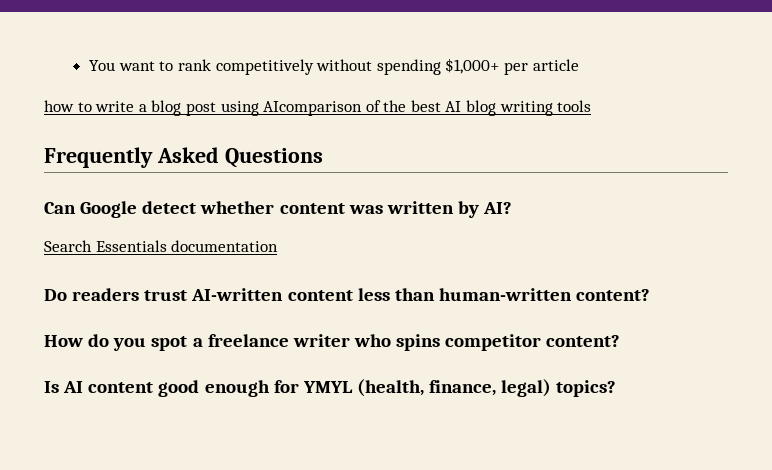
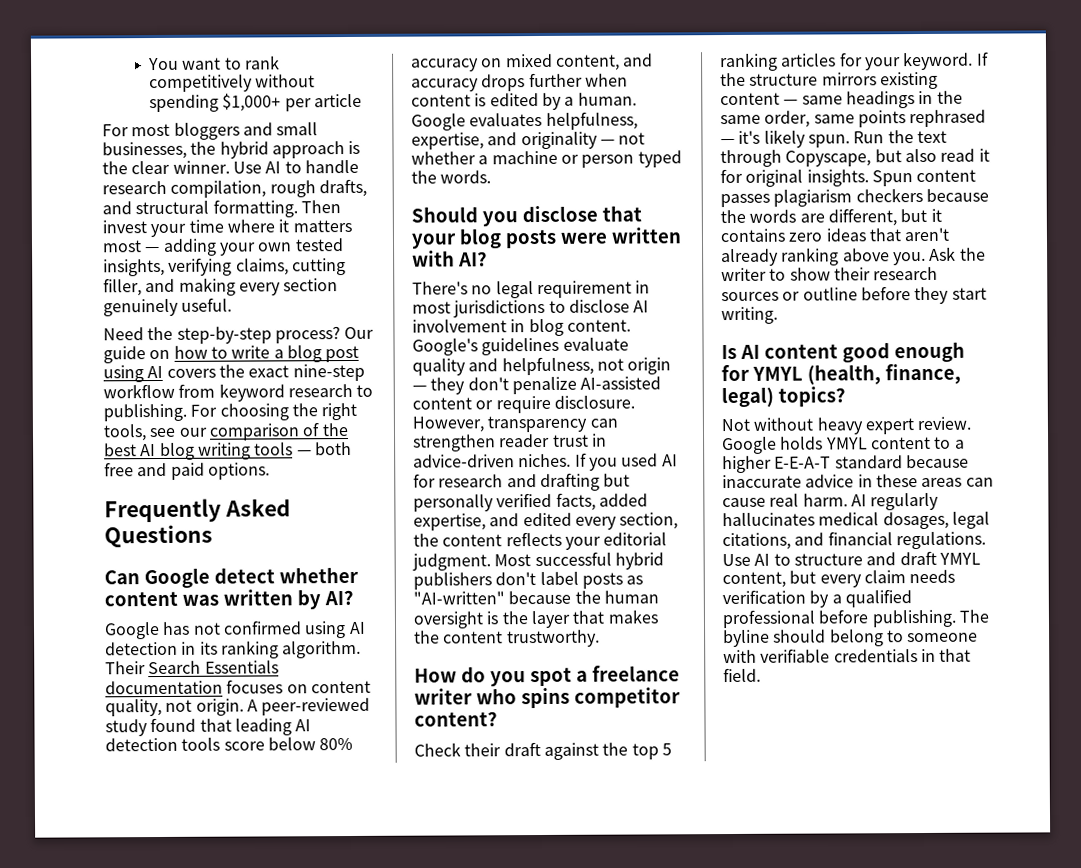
(579, 65) none -> [102,122,319,140] [102,140,361,160] [102,159,359,175] [102,178,367,198] [102,199,341,218] [102,219,352,238] [102,238,344,256] [103,257,346,277] [103,277,339,297] [103,297,233,317] [103,326,375,344] [103,346,171,364] For most bloggers and small businesses, the hybrid approach is the clear winner. Use AI to handle research compilation, rough drafts, and structural formatting. Then invest your time where it matters most — adding your own tested insights, verifying claims, cutting filler, and making every section genuinely useful. // Need the step-by-step process? Our guide on
[263,101,363,116] AIcomparison -> [147,363,365,382] [103,383,374,402] [103,402,358,422] [103,423,300,442] AI covers the exact nine-step workflow from keyword research to publishing. For choosing the right tools, see our comparison
(592, 106) none -> [296,441,352,456] [104,462,270,480] — both free and paid options.
[44,240,279,252] [44,288,651,301] Search Essentials documentation // Do readers trust AI-written content less than human-written content? -> [104,620,366,640] [105,640,362,659] [105,660,279,675] [105,679,371,695] [105,697,371,717] [105,717,312,737] [105,737,354,752] [411,53,654,72] [411,72,628,92] [411,92,637,110] [411,111,638,131] [411,131,646,150] [411,150,682,168] [411,170,492,184] [411,205,642,227] [411,227,682,249] [412,250,488,267] [412,280,651,299] [412,299,650,318] [412,318,631,337] [412,337,629,356] [412,356,672,376] [412,376,662,395] [412,395,635,414] [412,415,618,433] [413,433,607,452] [413,452,678,471] [413,472,631,492] [413,492,648,512] [413,512,679,531] [413,531,668,550] [412,551,664,571] [413,571,644,590] [413,590,659,605] [413,609,658,629] [414,629,600,648] Google has not confirmed using AI detection in its ranking algorithm. Their Search Essentials documentation focuses on content quality, not origin. A peer-reviewed study found that leading AI detection tools score below 80% accuracy on mixed content, and accuracy drops further when content is edited by a human. Google evaluates helpfulness, expertise, and originality — not whether a machine or person typed the words. // Should you disclose that your blog posts were written with AI? // There's no legal requirement in most jurisdictions to disclose AI involvement in blog content. Google's guidelines evaluate quality and helpfulness, not origin — they don't penalize AI-assisted content or require disclosure. However, transparency can strengthen reader trust in advice-driven niches. If you used AI for research and drafting but personally verified facts, added expertise, and edited every section, the content reflects your editorial judgment. Most successful hybrid publishers don't label posts as "AI-written" because the human oversight is the layer that makes the content trustworthy.
(621, 341) none -> [414,742,672,760] [720,51,989,72] [720,71,938,90] [720,90,963,109] [720,109,987,128] [720,129,947,148] [720,148,990,168] [720,168,977,187] [720,187,989,208] [720,208,942,227] [720,227,950,243] [721,246,986,267] [721,266,939,282] [721,286,987,305] [721,306,778,325] // Check their draft against the top 5 ranking articles for your keyword. If the structure mirrors existing content — same headings in the same order, same points rephrased — it's likely spun. Run the text through Copyscape, but also read it for original insights. Spun content passes plagiarism checkers because the words are different, but it contains zero ideas that aren't already ranking above you. Ask the writer to show their research sources or outline before they start writing.
(617, 388) none -> [721,416,972,435] [722,436,965,455] [722,454,969,474] [722,474,994,489] [722,492,940,511] [722,511,990,530] [722,531,986,551] [722,550,981,567] [722,569,956,589] [722,589,912,608] [722,609,989,629] [723,629,979,648] [723,648,972,664] [723,667,761,683] // Not without heavy expert review. Google holds YMYL content to a higher E-E-A-T standard because inaccurate advice in these areas can cause real harm. AI regularly hallucinates medical dosages, legal citations, and financial regulations. Use AI to structure and draft YMYL content, but every claim needs verification by a qualified professional before publishing. The byline should belong to someone with verifiable credentials in that field.

